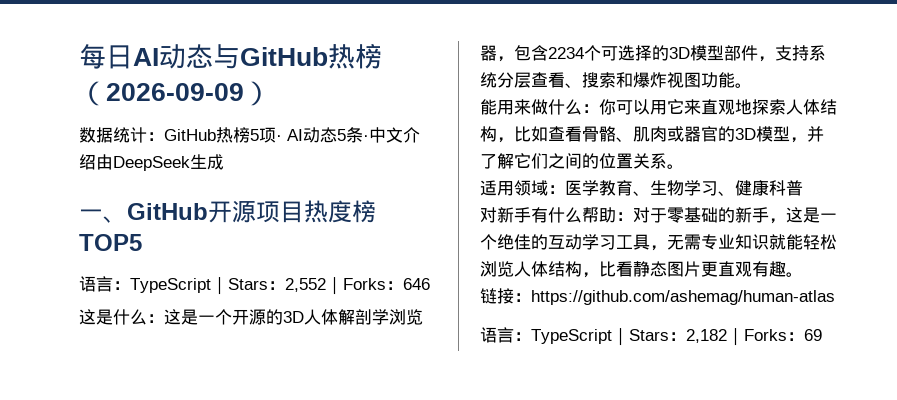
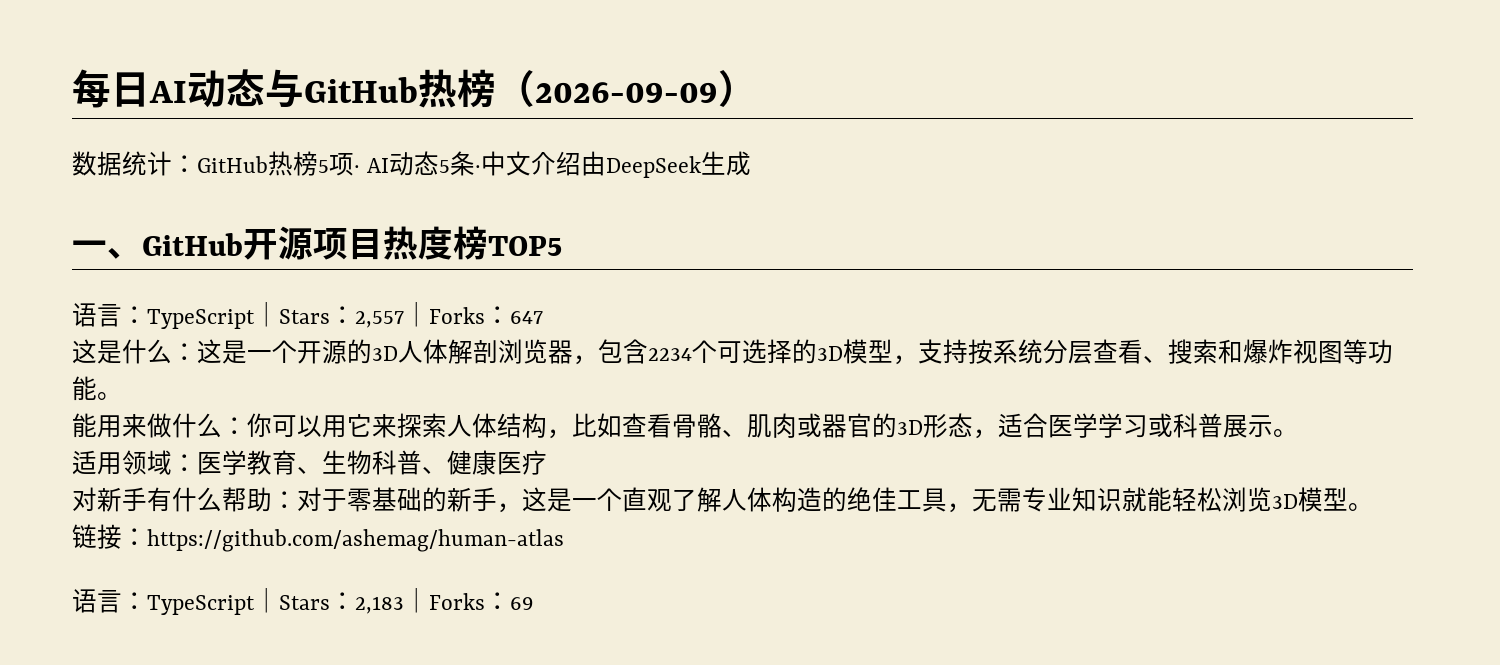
[285,277,430,295] 2,552｜Forks：646 -> [355,302,543,328] 2,557｜Forks：647
[372,309,389,325] 学 -> (498, 352) none
[724,45,809,62] 部件，支持 -> [893,339,993,365] ，支持按
(701, 80) none -> [1343,339,1368,364] 等
[701,99,752,115] 直观地 -> (397, 426) none
[756,126,824,143] [480,153,667,169] 模型，并了解它们之间的位置关系 -> [923,413,1273,439] 形态，适合医学学习或科普展示
[684,180,803,196] 学习、健康科普 -> [372,450,547,475] 科普、健康医疗
[497,234,616,250] 绝佳的互动学习 -> [622,487,897,512] 直观了解人体构造的绝佳
[514,261,786,278] 人体结构，比看静态图片更直观有趣 -> [1272,487,1348,512] 3D模型
[686,329,727,343] 2,182 -> [355,596,404,614] 2,183

